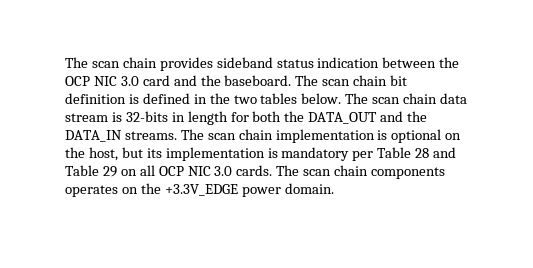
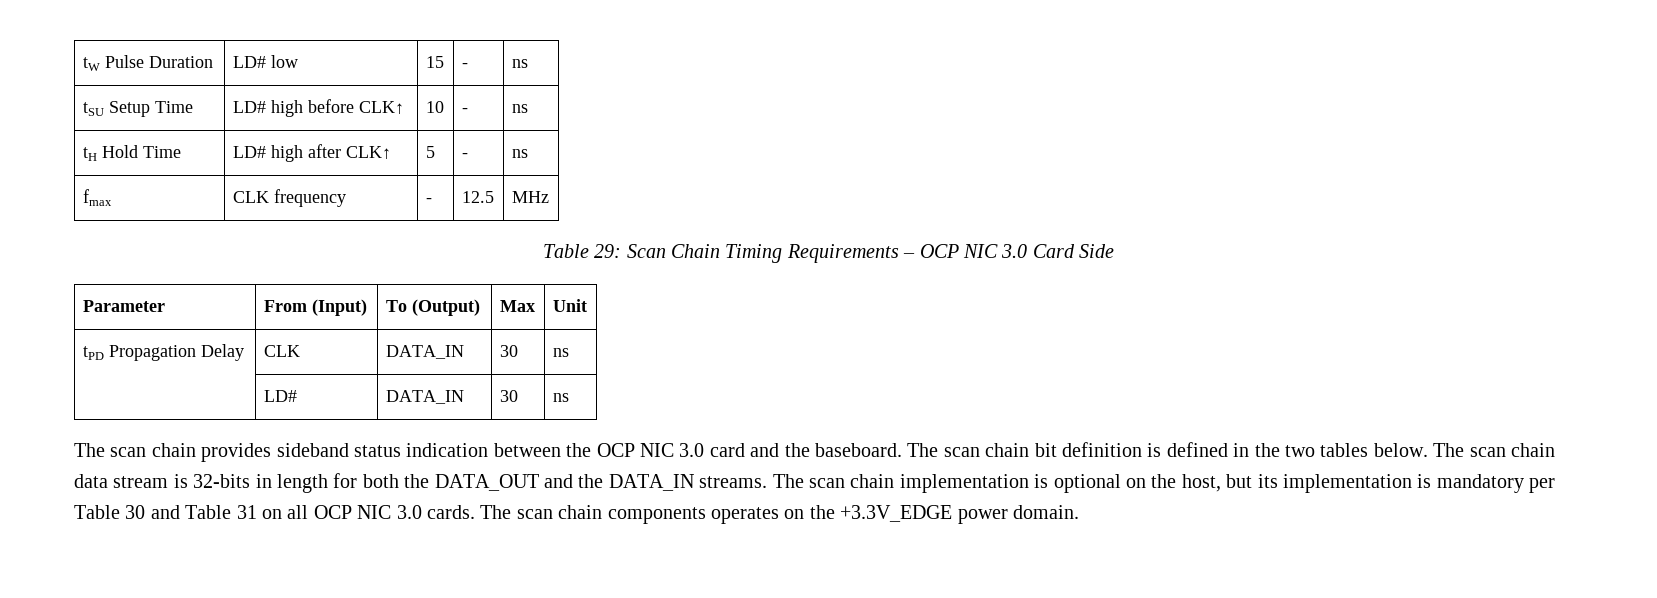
(65, 62) none -> [82,55,213,71] [232,55,298,68] [425,56,444,68] [461,63,468,68] [511,59,528,68] [82,101,193,117] [232,99,404,117] [425,101,444,113] [461,108,468,113] [511,104,528,113] [82,145,181,161] [232,144,391,162] [425,146,435,158] [461,153,468,158] [511,149,528,158] [82,189,112,206] [232,189,346,207] [425,198,432,203] [461,191,494,203] [511,191,549,203] [542,244,1115,263] [82,300,165,312] [263,299,367,316] [385,299,480,316] [499,300,535,312] [552,299,587,312] [82,344,244,361] [263,345,300,357] [385,345,464,359] [499,345,518,357] [552,348,569,357] [263,390,297,402] [385,390,464,404] [499,390,518,402] [552,393,569,402] tW Pulse Duration | LD# low | 15 | - | ns // tSU Setup Time | LD# high before CLK↑ | 10 | - | ns // tH Hold Time | LD# high after CLK↑ | 5 | - | ns // fmax | CLK frequency | - | 12.5 | MHz // Table 29: Scan Chain Timing Requirements – OCP NIC 3.0 Card Side // Parameter | From (Input) | To (Output) | Max | Unit // tPD Propagation Delay | CLK | DATA_IN | 30 | ns // | LD# | DATA_IN | 30 | ns //
[415,148,430,158] 28 -> [125,505,146,519] 30
[102,166,117,177] 29 -> [236,505,257,519] 31

